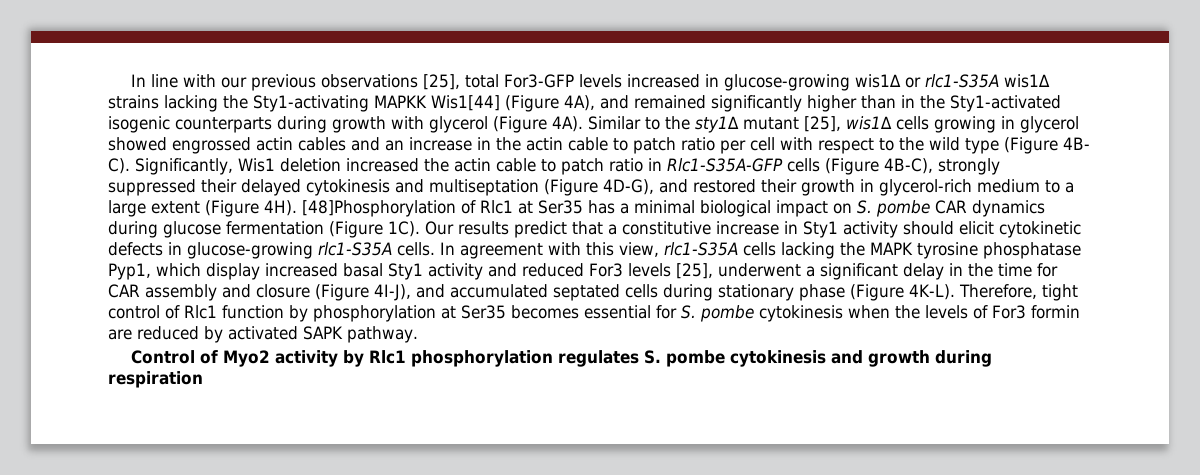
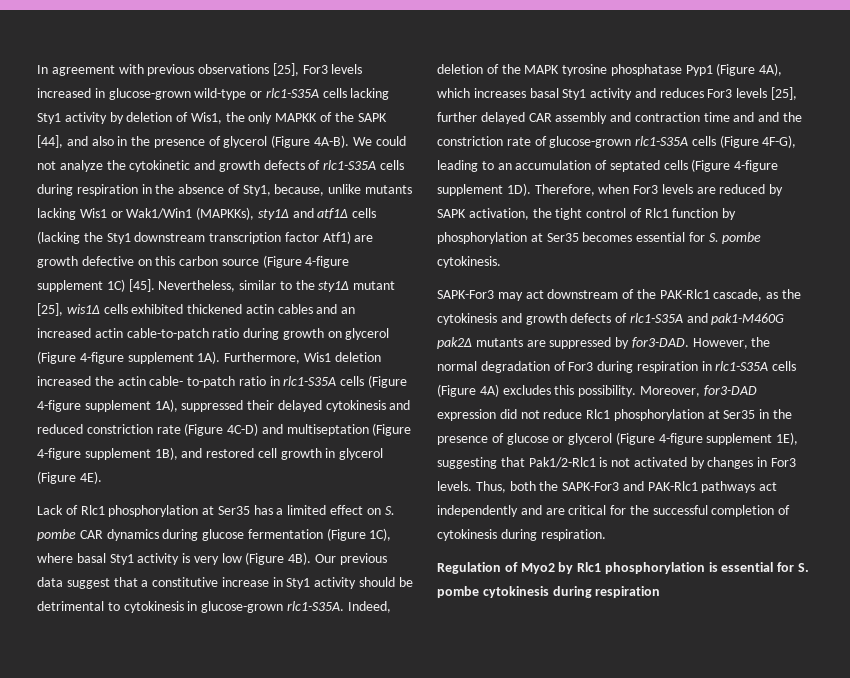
[131,74,248,88] In line with our -> [37,64,144,76] In agreement with
[465,74,575,88] total For3-GFP -> [302,65,328,74] For3
[724,74,1051,91] [108,95,1061,112] [108,116,641,133] glucose-growing wis1∆ or rlc1-S35A wis1∆ strains lacking the Sty1-activating MAPKK Wis1[44] (Figure 4A), and remained significantly higher than in the Sty1-activated isogenic counterparts during growth with glycerol (Figure 4A). Similar -> [108,88,390,100] [37,112,387,124] [37,135,406,148] [37,160,405,172] [37,184,413,196] [37,207,377,220] [37,231,374,244] [37,255,350,268] [37,279,277,292] glucose-grown wild-type or rlc1-S35A cells lacking Sty1 activity by deletion of Wis1, the only MAPKK of the SAPK [44], and also in the presence of glycerol (Figure 4A-B). We could not analyze the cytokinetic and growth defects of rlc1-S35A cells during respiration in the absence of Sty1, because, unlike mutants lacking Wis1 or Wak1/Win1 (MAPKKs), sty1∆ and atf1∆ cells (lacking the Sty1 downstream transcription factor Atf1) are growth defective on this carbon source (Figure 4-figure supplement 1C) [45]. Nevertheless, similar
[933,116,1079,133] [108,137,1090,154] [108,158,233,175] growing in glycerol showed engrossed actin cables and an increase in the actin cable to patch ratio per cell with respect to the wild type (Figure 4B- C). Significantly, -> [131,304,356,314] [37,328,390,340] [37,351,301,364] exhibited thickened actin cables and an increased actin cable-to-patch ratio during growth on glycerol (Figure 4-figure supplement 1A). Furthermore,
[496,158,604,175] cable to patch -> [149,376,236,388] cable- to-patch
[667,158,1000,175] Rlc1-S35A-GFP cells (Figure 4B-C), strongly -> [283,375,408,388] [37,399,178,412] rlc1-S35A cells (Figure 4-figure supplement 1A),
[429,179,654,196] multiseptation (Figure 4D-G), -> [37,423,412,436] [37,447,178,460] reduced constriction rate (Figure 4C-D) and multiseptation (Figure 4-figure supplement 1B),
[760,179,797,193] their -> [257,448,277,458] cell
[878,179,1074,196] [108,200,513,217] glycerol-rich medium to a large extent (Figure 4H). [48]Phosphorylation of Rlc1 -> [339,448,384,460] [37,471,102,484] [37,505,199,517] glycerol (Figure 4E). // Lack of Rlc1 phosphorylation
[633,200,828,217] minimal biological impact -> [287,505,364,515] limited effect
[387,221,567,238] 1C). Our results predict -> [369,528,392,541] [37,552,387,565] [37,577,110,589] 1C), where basal Sty1 activity is very low (Figure 4B). Our previous data suggest
[958,221,1081,238] [108,242,1081,259] [108,263,338,280] elicit cytokinetic defects in glucose-growing rlc1-S35A cells. In agreement with this view, rlc1-S35A cells lacking the MAPK tyrosine phosphatase Pyp1, which display increased -> [398,577,413,587] [37,601,391,613] [437,63,783,76] [437,88,526,98] be detrimental to cytokinesis in glucose-grown rlc1-S35A. Indeed, deletion of the MAPK tyrosine phosphatase Pyp1 (Figure 4A), which increases
[522,263,584,277] reduced -> [659,88,704,98] reduces
[718,263,1058,280] [108,284,1037,301] underwent a significant delay in the time for CAR assembly and closure (Figure 4I-J), and accumulated septated cells during stationary phase (Figure 4K-L). Therefore, -> [437,112,803,124] [437,135,797,148] [437,159,779,172] [437,183,784,196] [437,208,552,220] further delayed CAR assembly and contraction time and and the constriction rate of glucose-grown rlc1-S35A cells (Figure 4F-G), leading to an accumulation of septated cells (Figure 4-figure supplement 1D). Therefore, when For3 levels are reduced by SAPK activation, the
[759,305,1080,322] [108,326,418,343] [131,350,196,364] cytokinesis when the levels of For3 formin are reduced by activated SAPK pathway. // Control -> [437,256,501,268] [437,289,802,301] [437,313,785,325] [437,337,771,349] [437,361,797,373] [437,384,757,397] [437,409,793,421] [437,432,799,445] [437,457,797,469] [437,481,778,493] [437,505,791,517] [437,529,606,541] [437,562,501,574] cytokinesis. // SAPK-For3 may act downstream of the PAK-Rlc1 cascade, as the cytokinesis and growth defects of rlc1-S35A and pak1-M460G pak2∆ mutants are suppressed by for3-DAD. However, the normal degradation of For3 during respiration in rlc1-S35A cells (Figure 4A) excludes this possibility. Moreover, for3-DAD expression did not reduce Rlc1 phosphorylation at Ser35 in the presence of glucose or glycerol (Figure 4-figure supplement 1E), suggesting that Pak1/2-Rlc1 is not activated by changes in For3 levels. Thus, both the SAPK-For3 and PAK-Rlc1 pathways act independently and are critical for the successful completion of cytokinesis during respiration. // Regulation
[275,350,339,367] activity -> (555, 568) none
[558,350,931,367] regulates S. pombe cytokinesis and growth -> [708,562,810,572] [437,586,549,598] is essential for S. pombe cytokinesis

